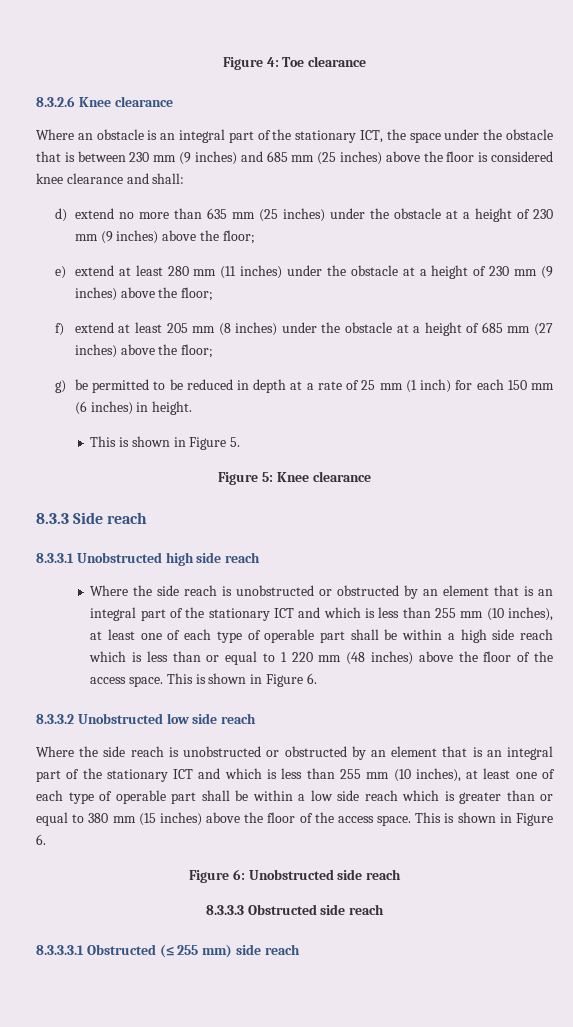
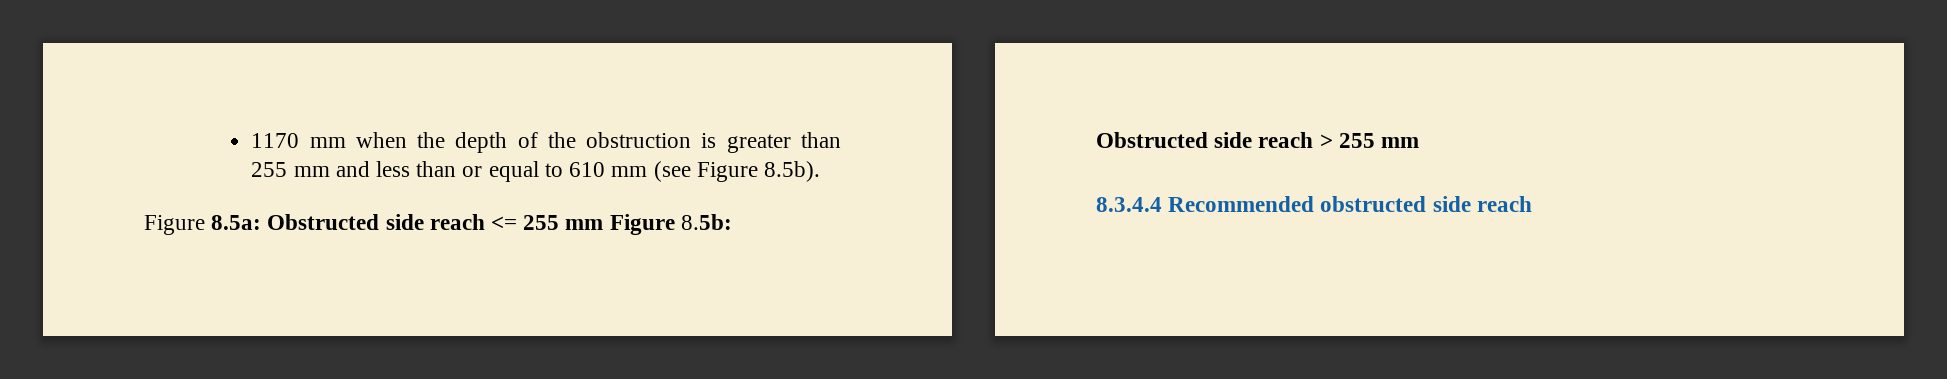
[222,56,367,70] [36,96,173,107] [36,129,554,143] [36,151,553,165] [36,173,185,184] [55,208,553,222] [74,230,255,244] [55,265,553,279] [74,287,214,301] [55,322,553,336] [74,344,214,358] [55,379,554,393] [74,401,193,415] [90,436,241,450] [218,471,371,485] [36,512,148,524] [36,552,261,566] [90,585,553,599] [90,607,554,621] [90,629,553,643] [89,651,143,662] Figure 4: Toe clearance // 8.3.2.6 Knee clearance // Where an obstacle is an integral part of the stationary ICT, the space under the obstacle that is between 230 mm (9 inches) and 685 mm (25 inches) above the floor is considered knee clearance and shall: // d) extend no more than 635 mm (25 inches) under the obstacle at a height of 230 mm (9 inches) above the floor; // e) extend at least 280 mm (11 inches) under the obstacle at a height of 230 mm (9 inches) above the floor; // f) extend at least 205 mm (8 inches) under the obstacle at a height of 685 mm (27 inches) above the floor; // g) be permitted to be reduced in depth at a rate of 25 mm (1 inch) for each 150 mm (6 inches) in height. // This is shown in Figure 5. // Figure 5: Knee clearance // 8.3.3 Side reach // 8.3.3.1 Unobstructed high side reach // Where the side reach is unobstructed or obstructed by an element that is an integral part of the stationary ICT and which is less than 255 mm (10 inches), at least one of each type of operable part shall be within a high side reach which is -> [251,132,842,153] [251,161,370,177] 1170 mm when the depth of the obstruction is greater than 255 mm and
[280,651,553,665] [90,673,317,687] [36,713,257,724] [36,746,553,760] [36,768,555,782] [36,790,553,804] [36,812,554,826] [36,834,46,845] [188,869,402,883] [205,904,385,915] [36,944,233,958] 1 220 mm (48 inches) above the floor of the access space. This is shown in Figure 6. // 8.3.3.2 Unobstructed low side reach // Where the side reach is unobstructed or obstructed by an element that is an integral part of the stationary ICT and which is less than 255 mm (10 inches), at least one of each type of operable part shall be within a low side reach which is greater than or equal to 380 mm (15 inches) above the floor of the access space. This is shown in Figure 6. // Figure 6: Unobstructed side reach // 8.3.3.3 Obstructed side reach // 8.3.3.3.1 Obstructed (≤ 255 mm) -> [569,161,820,182] [144,214,732,235] [1096,132,1420,148] [1096,196,1427,212] 610 mm (see Figure 8.5b). // Figure 8.5a: Obstructed side reach <= 255 mm Figure 8.5b: Obstructed side reach > 255 mm // 8.3.4.4 Recommended obstructed

